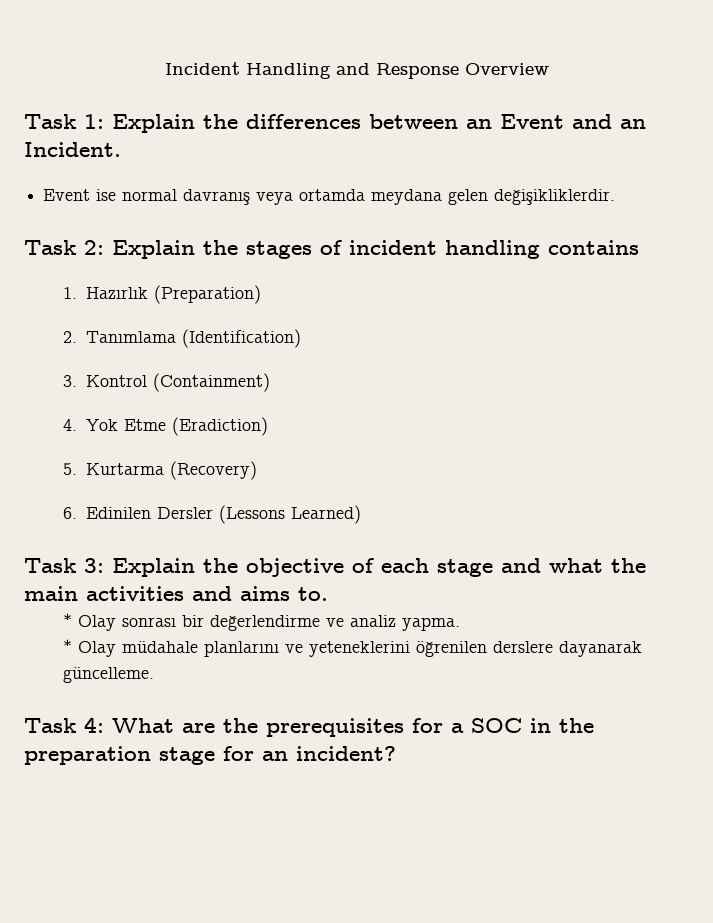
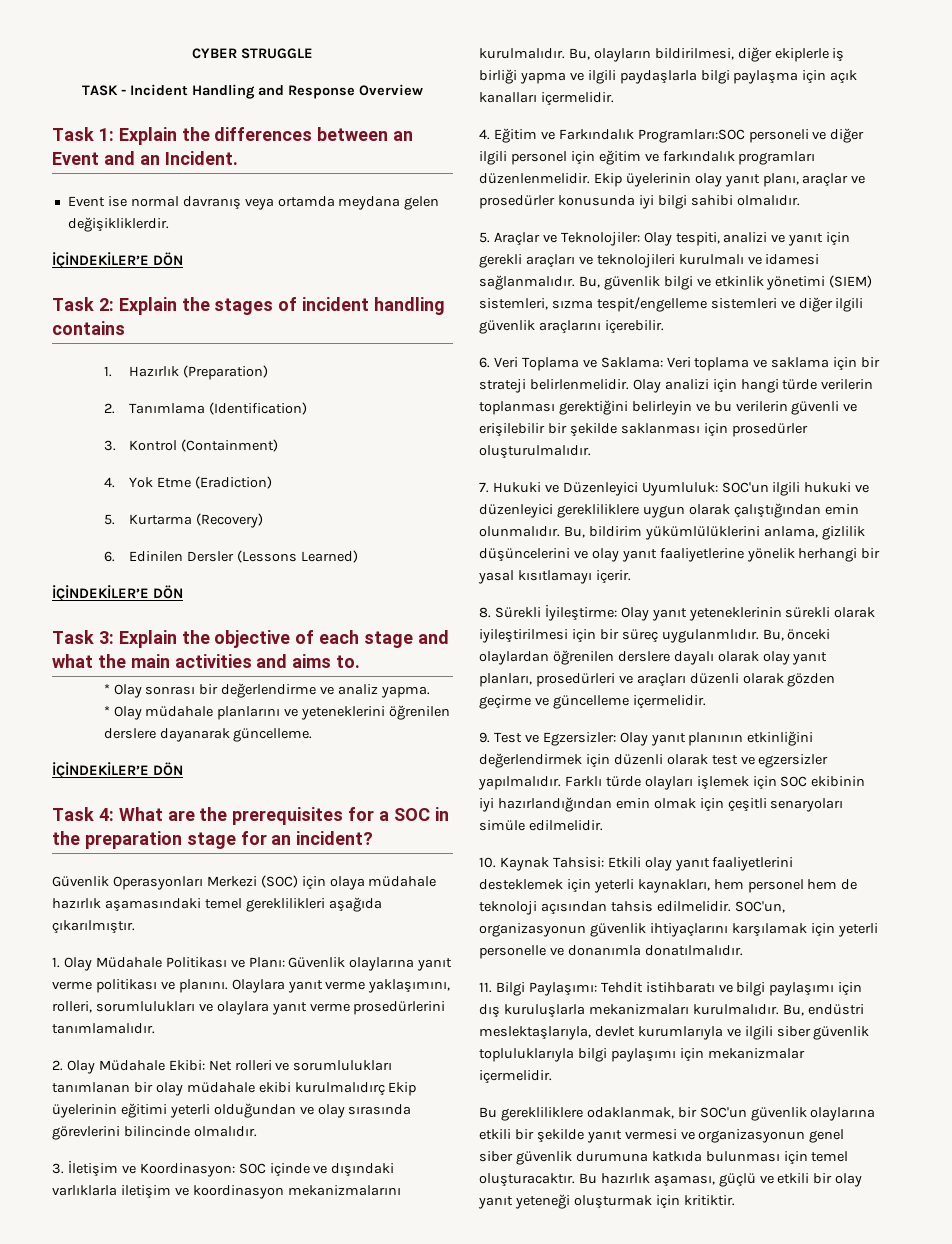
(164, 68) none -> [192,48,313,59] [82,85,127,96] CYBER STRUGGLE // TASK -
(616, 197) none -> [52,252,183,269] // İÇİNDEKİLER’E DÖN
(361, 514) none -> [52,585,183,602] // İÇİNDEKİLER’E DÖN
(155, 675) none -> [52,762,183,779] // İÇİNDEKİLER’E DÖN
(396, 753) none -> [52,875,437,890] [52,897,382,912] [52,920,135,934] [52,957,453,971] [52,979,451,993] [52,1001,446,1015] [52,1023,155,1034] [52,1060,393,1074] [52,1082,417,1096] [52,1103,412,1118] [52,1126,257,1140] [52,1160,395,1177] [52,1185,401,1199] [479,47,845,62] [479,69,858,84] [479,92,614,106] [479,128,865,143] [479,150,816,165] [479,173,866,187] [479,195,800,209] [479,232,851,246] [479,254,820,268] [479,275,873,290] [479,297,864,312] [479,320,664,334] [479,357,881,371] [479,379,874,393] [479,400,858,415] [479,423,808,437] [479,445,591,459] [479,482,870,496] [479,503,859,518] [479,526,865,540] [479,548,881,562] [478,570,631,584] [479,604,876,621] [479,629,831,643] [479,650,828,665] [479,673,836,687] [479,695,706,709] [479,731,814,746] [479,753,829,768] [478,776,866,790] [479,797,844,812] [479,820,603,831] [479,857,794,871] [479,879,858,893] [479,901,785,915] [479,923,878,937] [479,945,743,959] [479,982,863,996] [479,1004,864,1018] [479,1026,870,1040] [479,1048,805,1062] [479,1070,552,1084] [479,1107,876,1121] [479,1129,845,1143] [479,1151,849,1165] [479,1173,863,1187] [478,1194,735,1209] // Güvenlik Operasyonları Merkezi (SOC) için olaya müdahale hazırlık aşamasındaki temel gereklilikleri aşağıda çıkarılmıştır. // 1. Olay Müdahale Politikası ve Planı: Güvenlik olaylarına yanıt verme politikası ve planını. Olaylara yanıt verme yaklaşımını, rolleri, sorumlulukları ve olaylara yanıt verme prosedürlerini tanımlamalıdır. // 2. Olay Müdahale Ekibi: Net rolleri ve sorumlulukları tanımlanan bir olay müdahale ekibi kurulmalıdırç Ekip üyelerinin eğitimi yeterli olduğundan ve olay sırasında görevlerini bilincinde olmalıdır. // 3. İletişim ve Koordinasyon: SOC içinde ve dışındaki varlıklarla iletişim ve koordinasyon mekanizmalarını kurulmalıdır. Bu, olayların bildirilmesi, diğer ekiplerle iş birliği yapma ve ilgili paydaşlarla bilgi paylaşma için açık kanalları içermelidir. // 4. Eğitim ve Farkındalık Programları:SOC personeli ve diğer ilgili personel için eğitim ve farkındalık programları düzenlenmelidir. Ekip üyelerinin olay yanıt planı, araçlar ve prosedürler konusunda iyi bilgi sahibi olmalıdır. // 5. Araçlar ve Teknolojiler: Olay tespiti, analizi ve yanıt için gerekli araçları ve teknolojileri kurulmalı ve idamesi sağlanmalıdır. Bu, güvenlik bilgi ve etkinlik yönetimi (SIEM) sistemleri, sızma tespit/engelleme sistemleri ve diğer ilgili güvenlik araçlarını içerebilir. // 6. Veri Toplama ve Saklama: Veri toplama ve saklama için bir strateji belirlenmelidir. Olay analizi için hangi türde verilerin toplanması gerektiğini belirleyin ve bu verilerin güvenli ve erişilebilir bir şekilde saklanması için prosedürler oluşturulmalıdır. // 7. Hukuki ve Düzenleyici Uyumluluk: SOC'un ilgili hukuki ve düzenleyici gerekliliklere uygun olarak çalıştığından emin olunmalıdır. Bu, bildirim yükümlülüklerini anlama, gizlilik düşüncelerini ve olay yanıt faaliyetlerine yönelik herhangi bir yasal kısıtlamayı içerir. // 8. Sürekli İyileştirme: Olay yanıt yeteneklerinin sürekli olarak iyileştirilmesi için bir süreç uygulanmlıdır. Bu, önceki olaylardan öğrenilen derslere dayalı olarak olay yanıt planları, prosedürleri ve araçları düzenli olarak gözden geçirme ve güncelleme içermelidir. // 9. Test ve Egzersizler: Olay yanıt planının etkinliğini değerlendirmek için düzenli olarak test ve egzersizler yapılmalıdır. Farklı türde olayları işlemek için SOC ekibinin iyi hazırlandığından emin olmak için çeşitli senaryoları simüle edilmelidir. // 10. Kaynak Tahsisi: Etkili olay yanıt faaliyetlerini desteklemek için yeterli kaynakları, hem personel hem de teknoloji açısından tahsis edilmelidir. SOC'un, organizasyonun güvenlik ihtiyaçlarını karşılamak için yeterli personelle ve donanımla donatılmalıdır. // 11. Bilgi Paylaşımı: Tehdit istihbaratı ve bilgi paylaşımı için dış kuruluşlarla mekanizmaları kurulmalıdır. Bu, endüstri meslektaşlarıyla, devlet kurumlarıyla ve ilgili siber güvenlik topluluklarıyla bilgi paylaşımı için mekanizmalar içermelidir. // Bu gerekliliklere odaklanmak, bir SOC'un güvenlik olaylarına etkili bir şekilde yanıt vermesi ve organizasyonun genel siber güvenlik durumuna katkıda bulunması için temel oluşturacaktır. Bu hazırlık aşaması, güçlü ve etkili bir olay yanıt yeteneği oluşturmak için kritiktir.

